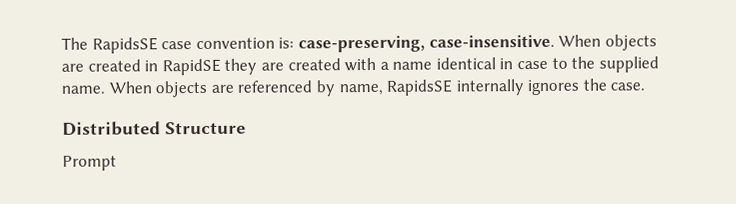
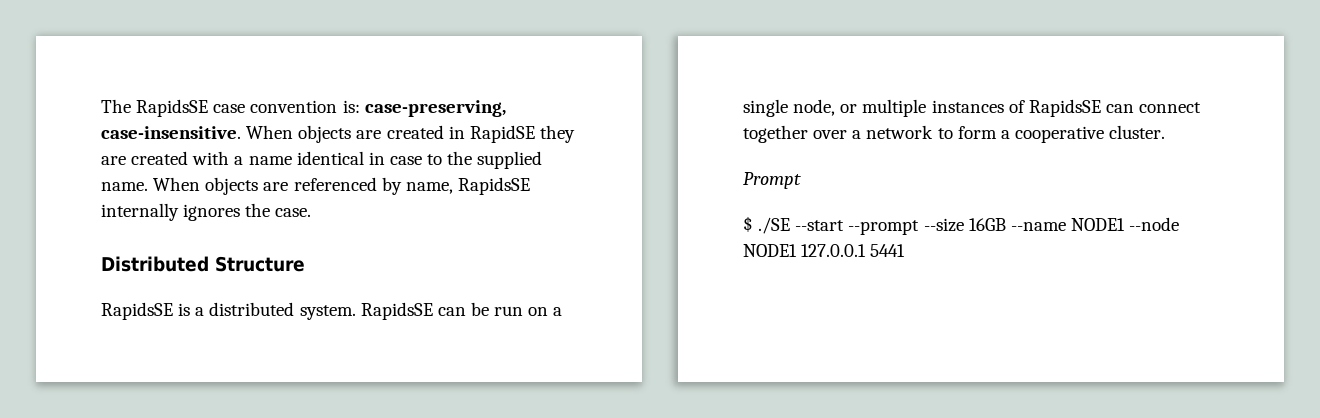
[62,155,117,171] Prompt -> [101,302,563,320] [743,99,1202,117] [743,125,1166,143] [743,172,801,189] [743,216,1180,235] [743,244,906,257] RapidsSE is a distributed system. RapidsSE can be run on a single node, or multiple instances of RapidsSE can connect together over a network to form a cooperative cluster. // Prompt // $ ./SE --start --prompt --size 16GB --name NODE1 --node NODE1 127.0.0.1 5441

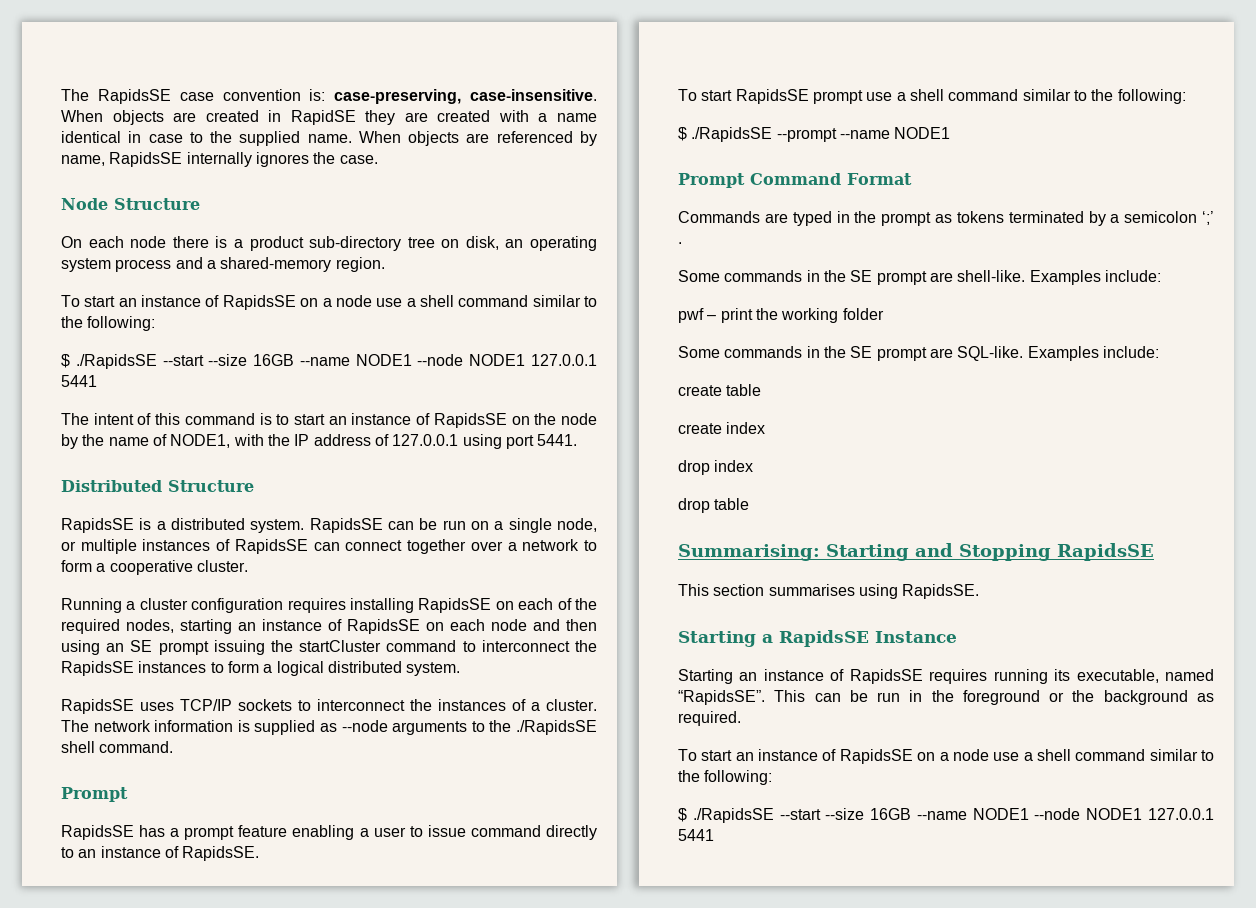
(312, 212) none -> [61,198,200,210] [61,236,597,251] [61,257,385,272] [61,295,597,310] [61,316,156,331] [61,354,597,369] [61,375,97,387] [61,413,597,428] [61,434,578,449] // Node Structure // On each node there is a product sub-directory tree on disk, an operating system process and a shared-memory region. // To start an instance of RapidsSE on a node use a shell command similar to the following: // $ ./RapidsSE --start --size 16GB --name NODE1 --node NODE1 127.0.0.1 5441 // The intent of this command is to start an instance of RapidsSE on the node by the name of NODE1, with the IP address of 127.0.0.1 using port 5441.
[743,172,801,189] [743,216,920,235] Prompt // $ ./SE --start --prompt -> [61,598,598,613] [61,619,597,634] [61,640,597,655] [61,661,461,676] [61,699,597,714] [61,720,598,735] [61,741,174,753] [61,787,128,802] [61,825,597,840] [61,846,260,861] [678,89,1186,104] [678,127,951,142] [678,173,912,188] [678,211,1214,226] [678,242,682,244] [678,270,1161,285] [678,308,884,323] [678,346,1159,361] [678,384,762,396] [678,422,766,434] [678,460,754,475] [678,498,750,513] [678,543,1154,561] [678,584,980,599] [678,630,957,647] [678,669,1214,684] [678,690,1214,705] [678,711,741,726] [678,749,1214,764] [678,770,773,785] [678,808,821,823] Running a cluster configuration requires installing RapidsSE on each of the required nodes, starting an instance of RapidsSE on each node and then using an SE prompt issuing the startCluster command to interconnect the RapidsSE instances to form a logical distributed system. // RapidsSE uses TCP/IP sockets to interconnect the instances of a cluster. The network information is supplied as --node arguments to the ./RapidsSE shell command. // Prompt // RapidsSE has a prompt feature enabling a user to issue command directly to an instance of RapidsSE. // To start RapidsSE prompt use a shell command similar to the following: // $ ./RapidsSE --prompt --name NODE1 // Prompt Command Format // Commands are typed in the prompt as tokens terminated by a semicolon ‘;’ . // Some commands in the SE prompt are shell-like. Examples include: // pwf – print the working folder // Some commands in the SE prompt are SQL-like. Examples include: // create table // create index // drop index // drop table // Summarising: Starting and Stopping RapidsSE // This section summarises using RapidsSE. // Starting a RapidsSE Instance // Starting an instance of RapidsSE requires running its executable, named “RapidsSE”. This can be run in the foreground or the background as required. // To start an instance of RapidsSE on a node use a shell command similar to the following: // $ ./RapidsSE --start

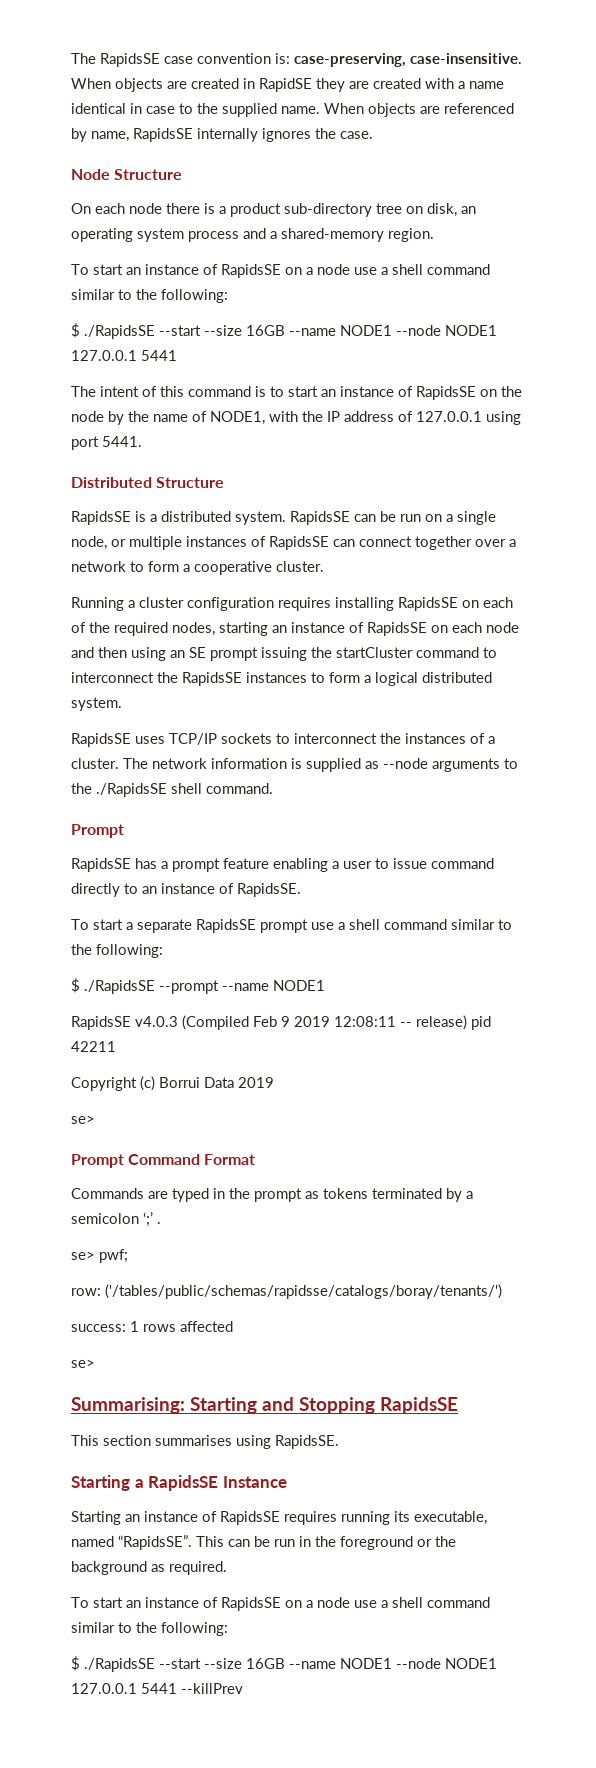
(733, 95) none -> [126,919,192,933] a separate
(951, 133) none -> [71,1015,491,1030] [71,1041,116,1052] [71,1076,274,1091] [71,1115,95,1124] // RapidsSE v4.0.3 (Compiled Feb 9 2019 12:08:11 -- release) pid 42211 // Copyright (c) Borrui Data 2019 // se>
[678,270,1161,285] [678,308,884,323] [678,346,1159,361] [678,384,762,396] [678,422,766,434] [678,460,754,475] [678,498,750,513] Some commands in the SE prompt are shell-like. Examples include: // pwf – print the working folder // Some commands in the SE prompt are SQL-like. Examples include: // create table // create index // drop index // drop table -> [71,1249,128,1263] [71,1284,502,1299] [71,1321,233,1332] [71,1359,95,1368] se> pwf; // row: ('/tables/public/schemas/rapidsse/catalogs/boray/tenants/') // success: 1 rows affected // se>
(714, 835) none -> [181,1683,243,1694] --killPrev

